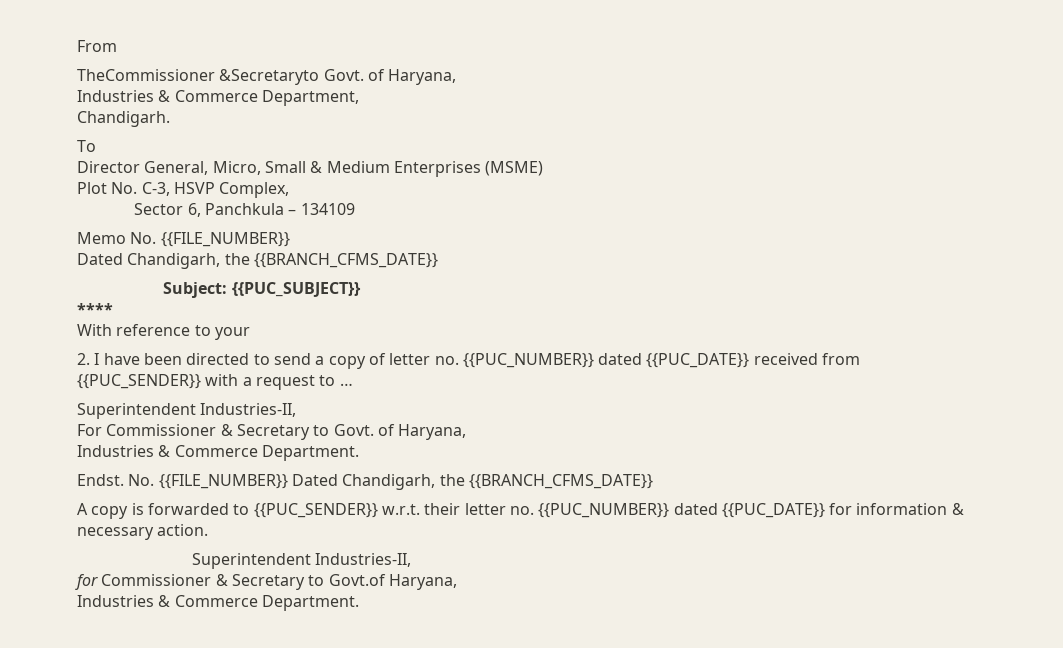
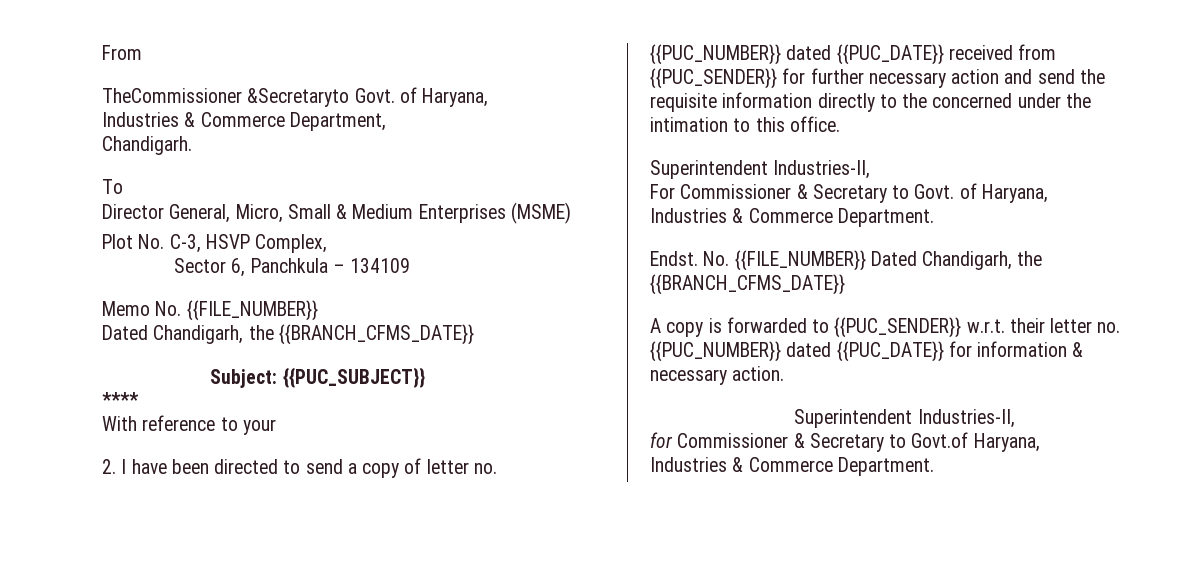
[205,374,353,390] with a request to … -> [782,68,1105,88] [650,92,1091,112] [650,116,840,132] for further necessary action and send the requisite information directly to the concerned under the intimation to this office.

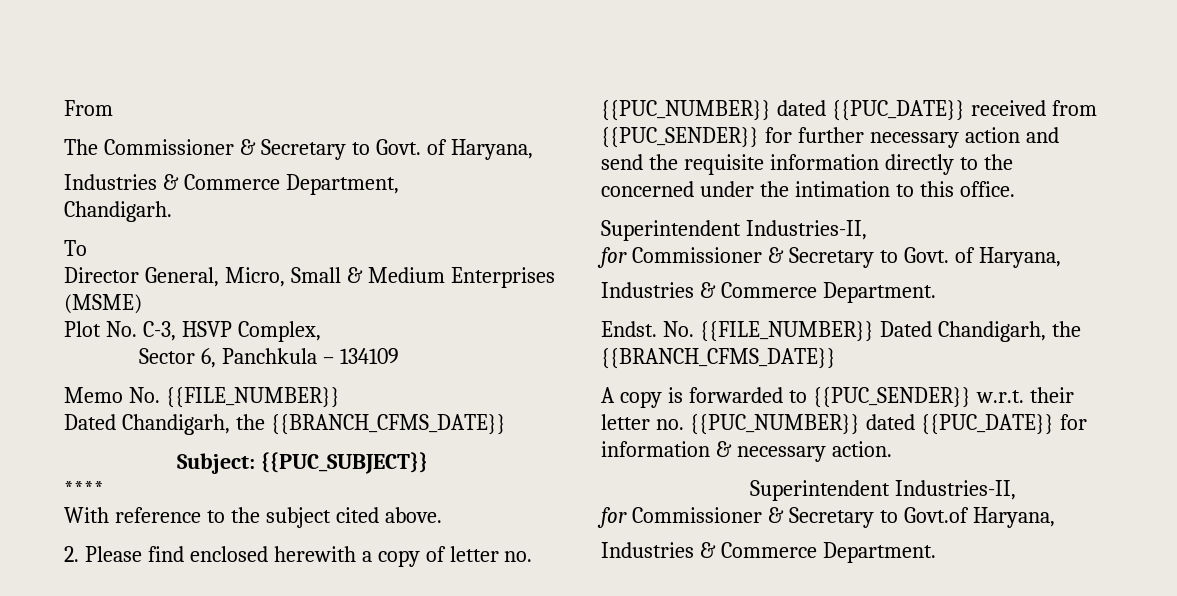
[102,88,350,107] TheCommissioner &Secretaryto -> [64,139,370,160] The Commissioner & Secretary to
[242,419,276,435] [102,459,343,474] your // 2. I have been directed to send -> [230,507,442,528] [64,546,356,562] the subject cited above. // 2. Please find enclosed herewith
[650,184,675,199] For -> [597,247,627,268] for

